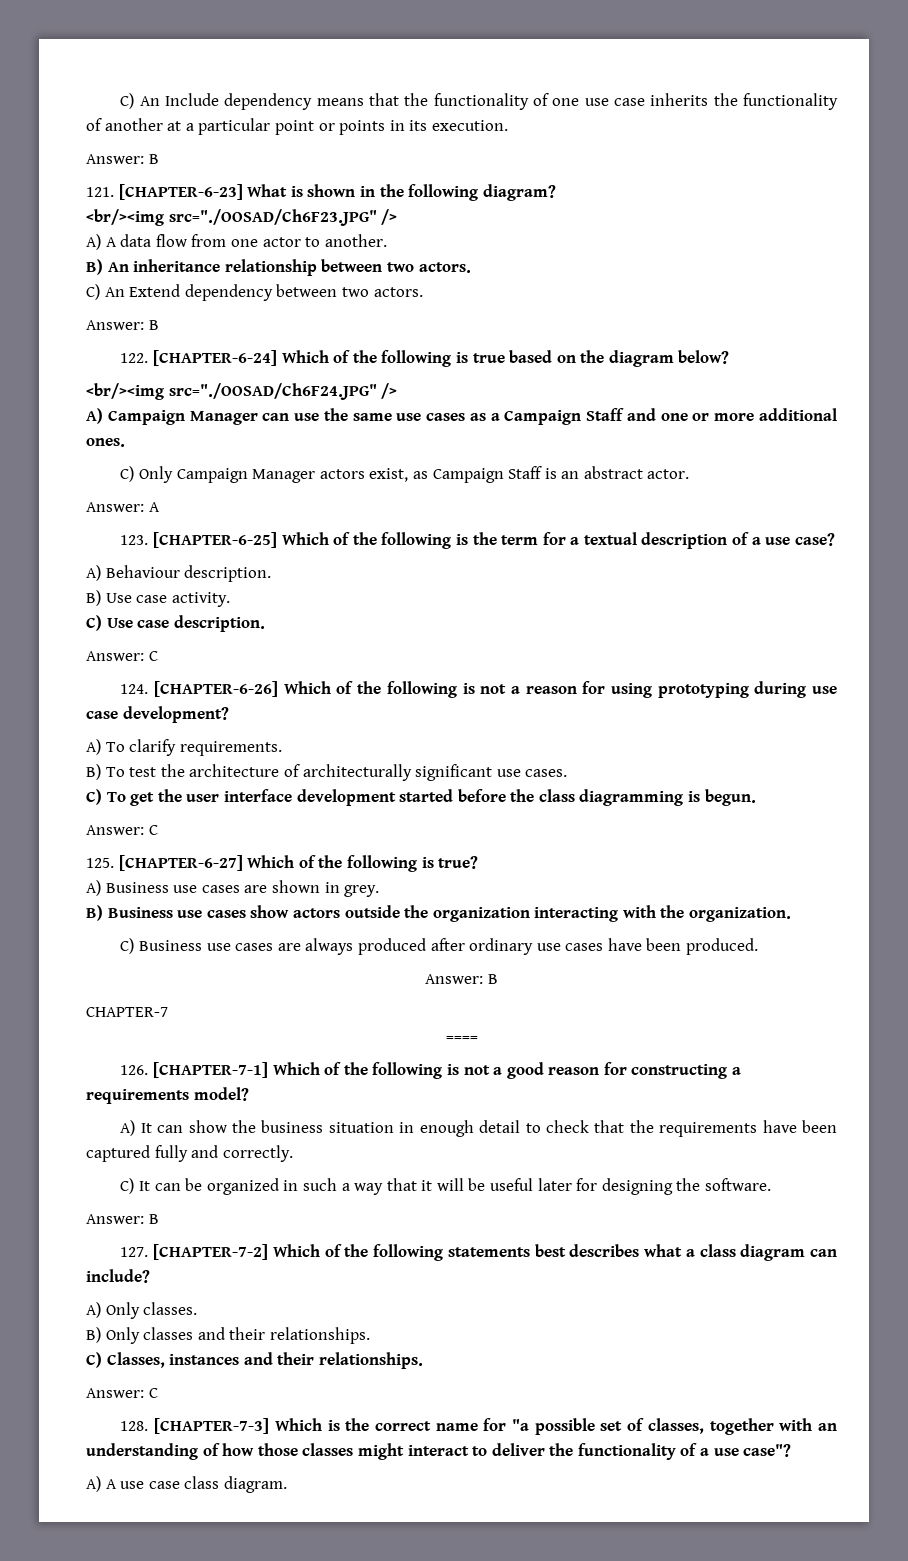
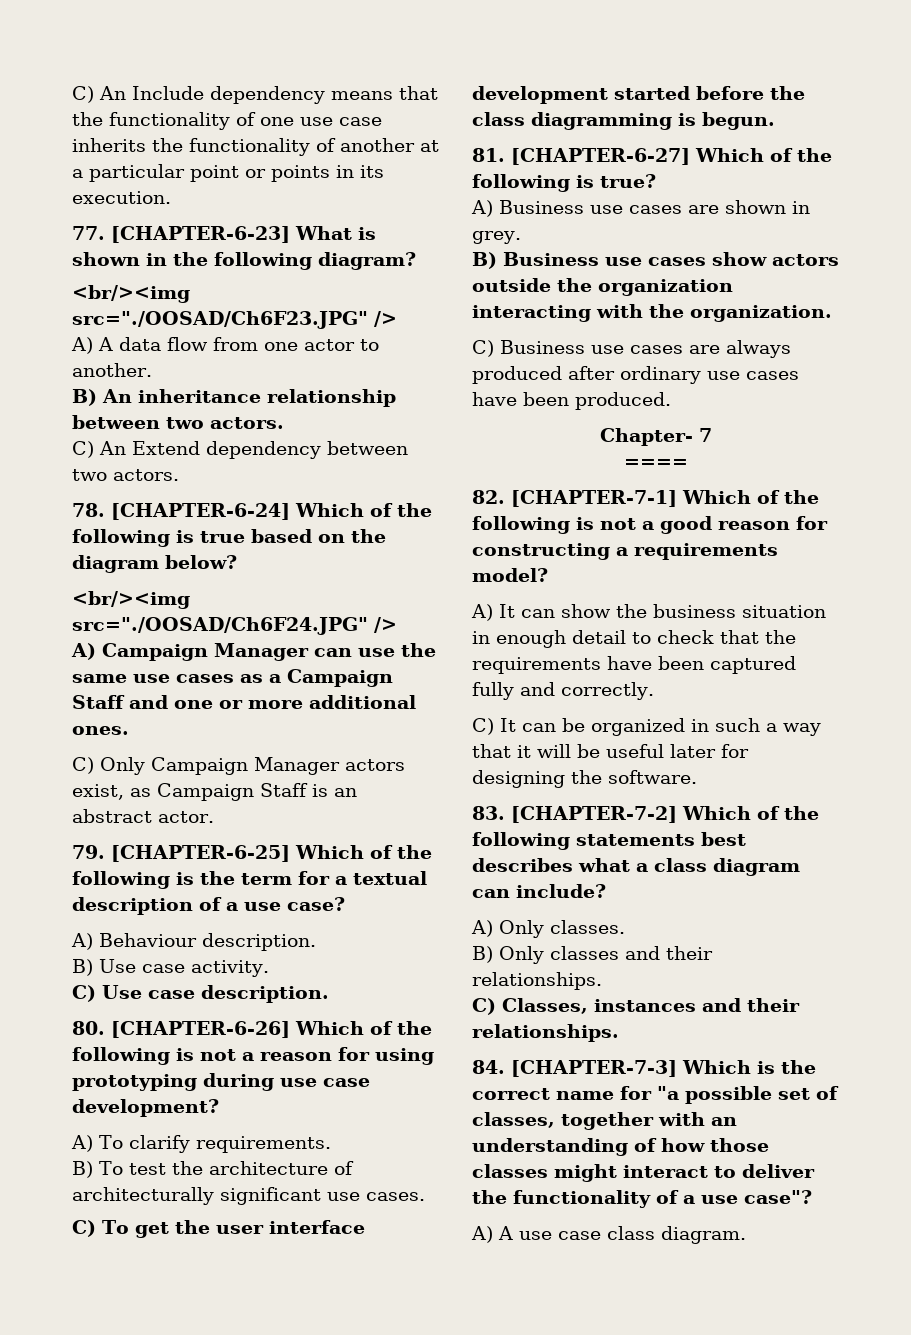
[86,154,159,164] [86,187,114,197] Answer: B // 121. -> [72,226,105,240] 77.
[86,320,159,330] [120,353,149,363] Answer: B // 122. -> [72,503,105,517] 78.
[86,502,160,512] [120,535,149,545] Answer: A // 123. -> [72,845,105,859] 79.
[86,651,158,661] [120,684,149,694] Answer: C // 124. -> [72,1021,105,1035] 80.
[86,825,158,835] [86,858,114,868] Answer: C // 125. -> [472,148,505,162] 81.
[425,974,498,984] [86,1007,168,1017] Answer: B // CHAPTER-7 -> [599,428,712,446] Chapter- 7
[120,1065,149,1075] 126. -> [472,490,505,504] 82.
[86,1214,159,1224] [120,1247,149,1257] Answer: B // 127. -> [472,806,505,820] 83.
[86,1388,158,1398] [120,1421,149,1431] Answer: C // 128. -> [472,1060,505,1074] 84.

